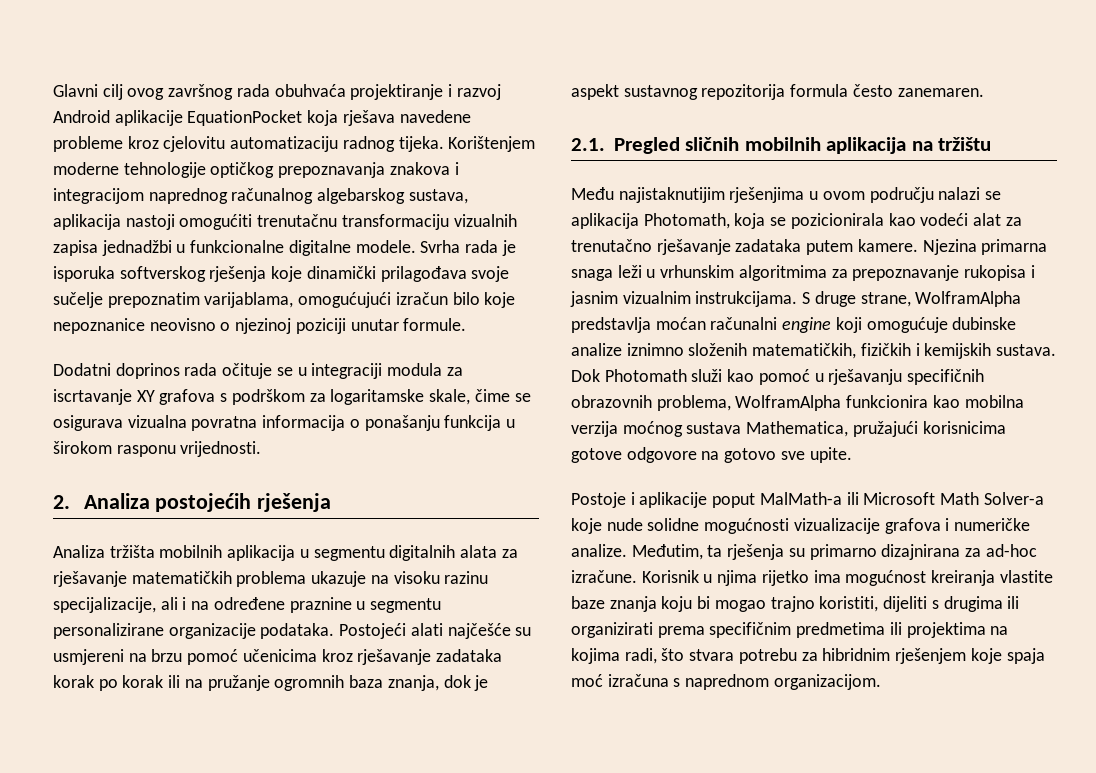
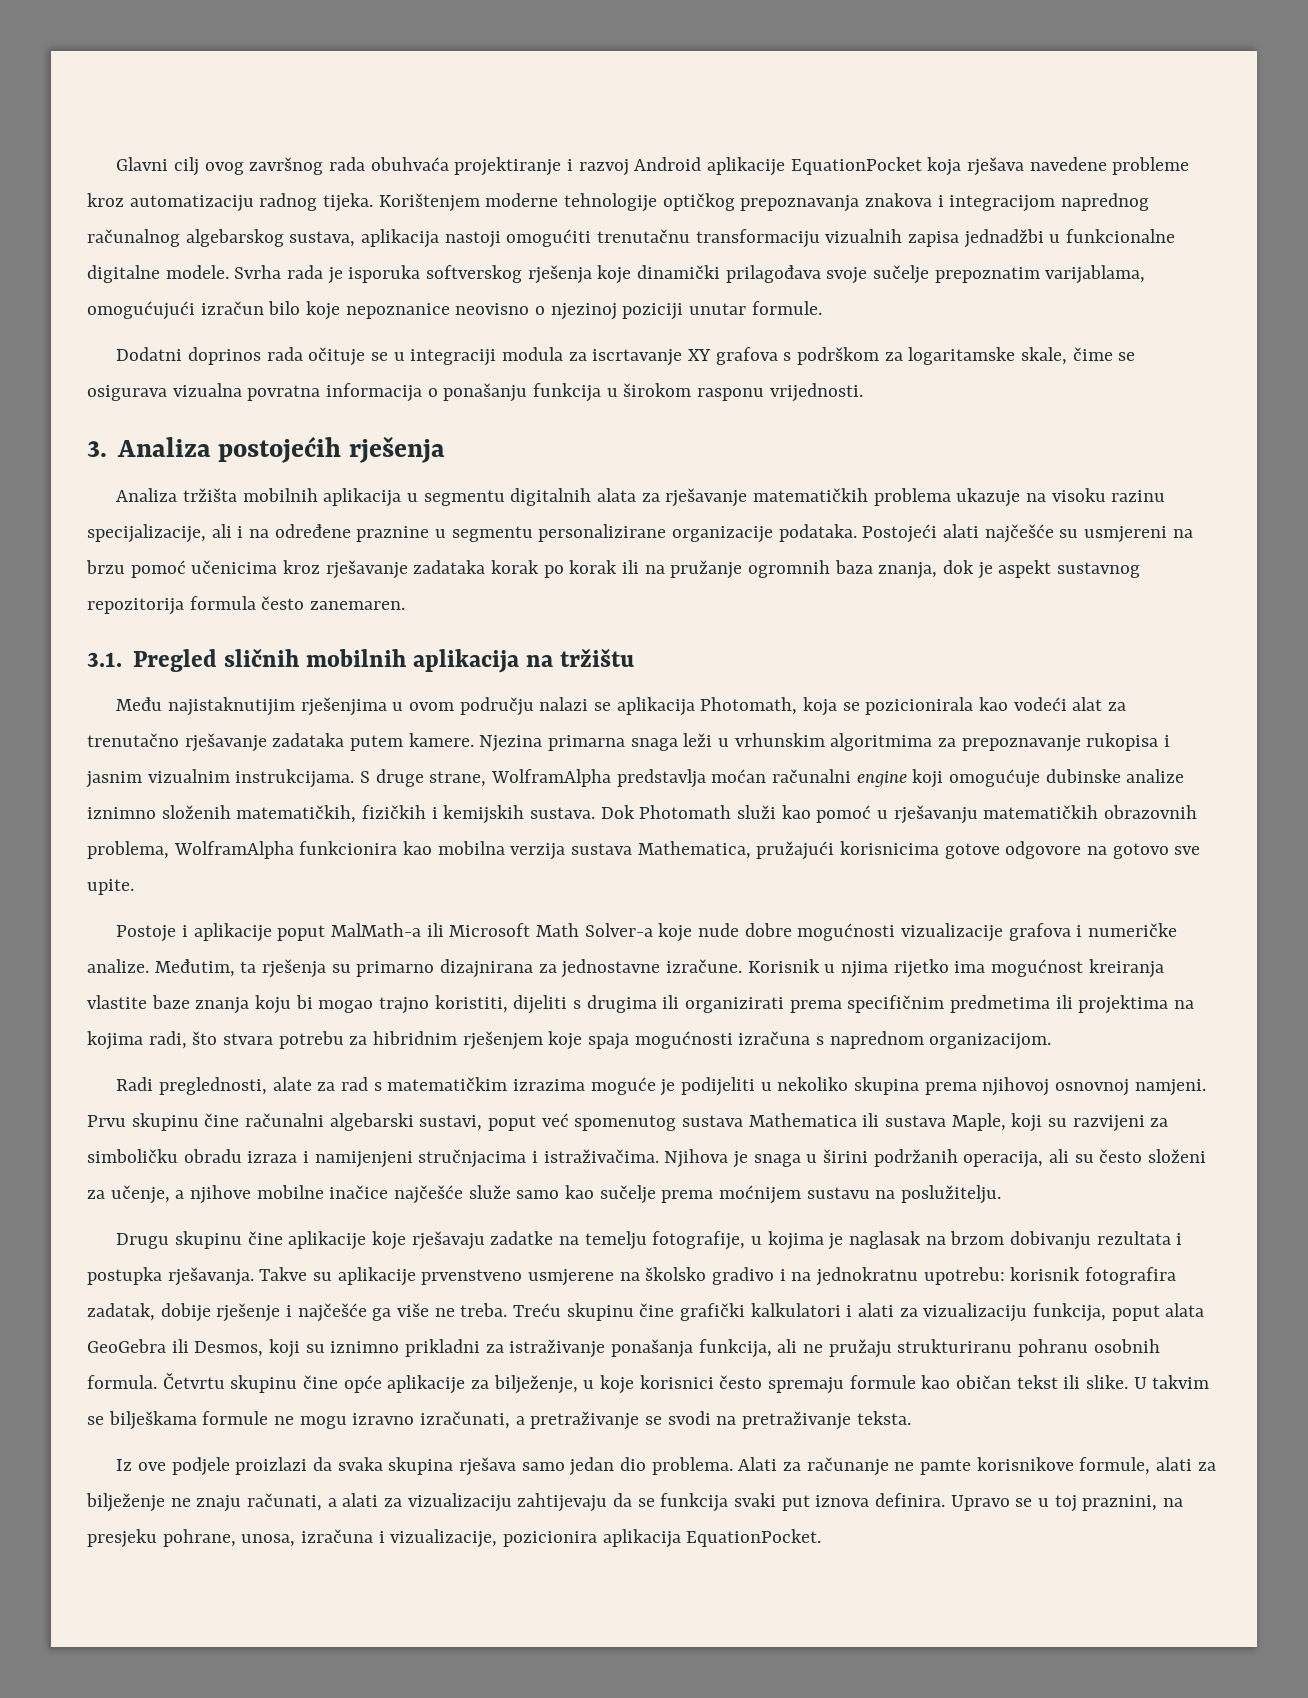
[163,136,226,152] cjelovitu -> (124, 200) none
[53,495,70,509] 2. -> [87,441,107,457] 3.
[571,138,605,151] 2.1. -> [87,652,122,667] 3.1.
[907,369,985,385] specifičnih -> [983,805,1099,819] matematičkih
[622,421,683,437] moćnog -> (566, 851) none
[647,518,700,531] solidne -> [744,923,792,937] dobre
[985,544,1037,557] ad-hoc -> [561,959,661,978] jednostavne
[571,674,603,687] moć -> [634,1031,733,1049] mogućnosti
(881, 682) none -> [116,1077,1206,1096] [87,1113,1169,1132] [87,1149,1207,1168] [87,1185,1002,1204] [116,1231,1183,1250] [87,1267,1177,1286] [87,1303,1205,1322] [87,1339,1160,1358] [87,1373,1210,1394] [87,1411,911,1430] [116,1457,1216,1476] [86,1493,1184,1512] [87,1529,822,1548] // Radi preglednosti, alate za rad s matematičkim izrazima moguće je podijeliti u nekoliko skupina prema njihovoj osnovnoj namjeni. Prvu skupinu čine računalni algebarski sustavi, poput već spomenutog sustava Mathematica ili sustava Maple, koji su razvijeni za simboličku obradu izraza i namijenjeni stručnjacima i istraživačima. Njihova je snaga u širini podržanih operacija, ali su često složeni za učenje, a njihove mobilne inačice najčešće služe samo kao sučelje prema moćnijem sustavu na poslužitelju. // Drugu skupinu čine aplikacije koje rješavaju zadatke na temelju fotografije, u kojima je naglasak na brzom dobivanju rezultata i postupka rješavanja. Takve su aplikacije prvenstveno usmjerene na školsko gradivo i na jednokratnu upotrebu: korisnik fotografira zadatak, dobije rješenje i najčešće ga više ne treba. Treću skupinu čine grafički kalkulatori i alati za vizualizaciju funkcija, poput alata GeoGebra ili Desmos, koji su iznimno prikladni za istraživanje ponašanja funkcija, ali ne pružaju strukturiranu pohranu osobnih formula. Četvrtu skupinu čine opće aplikacije za bilježenje, u koje korisnici često spremaju formule kao običan tekst ili slike. U takvim se bilješkama formule ne mogu izravno izračunati, a pretraživanje se svodi na pretraživanje teksta. // Iz ove podjele proizlazi da svaka skupina rješava samo jedan dio problema. Alati za računanje ne pamte korisnikove formule, alati za bilježenje ne znaju računati, a alati za vizualizaciju zahtijevaju da se funkcija svaki put iznova definira. Upravo se u toj praznini, na presjeku pohrane, unosa, izračuna i vizualizacije, pozicionira aplikacija EquationPocket.

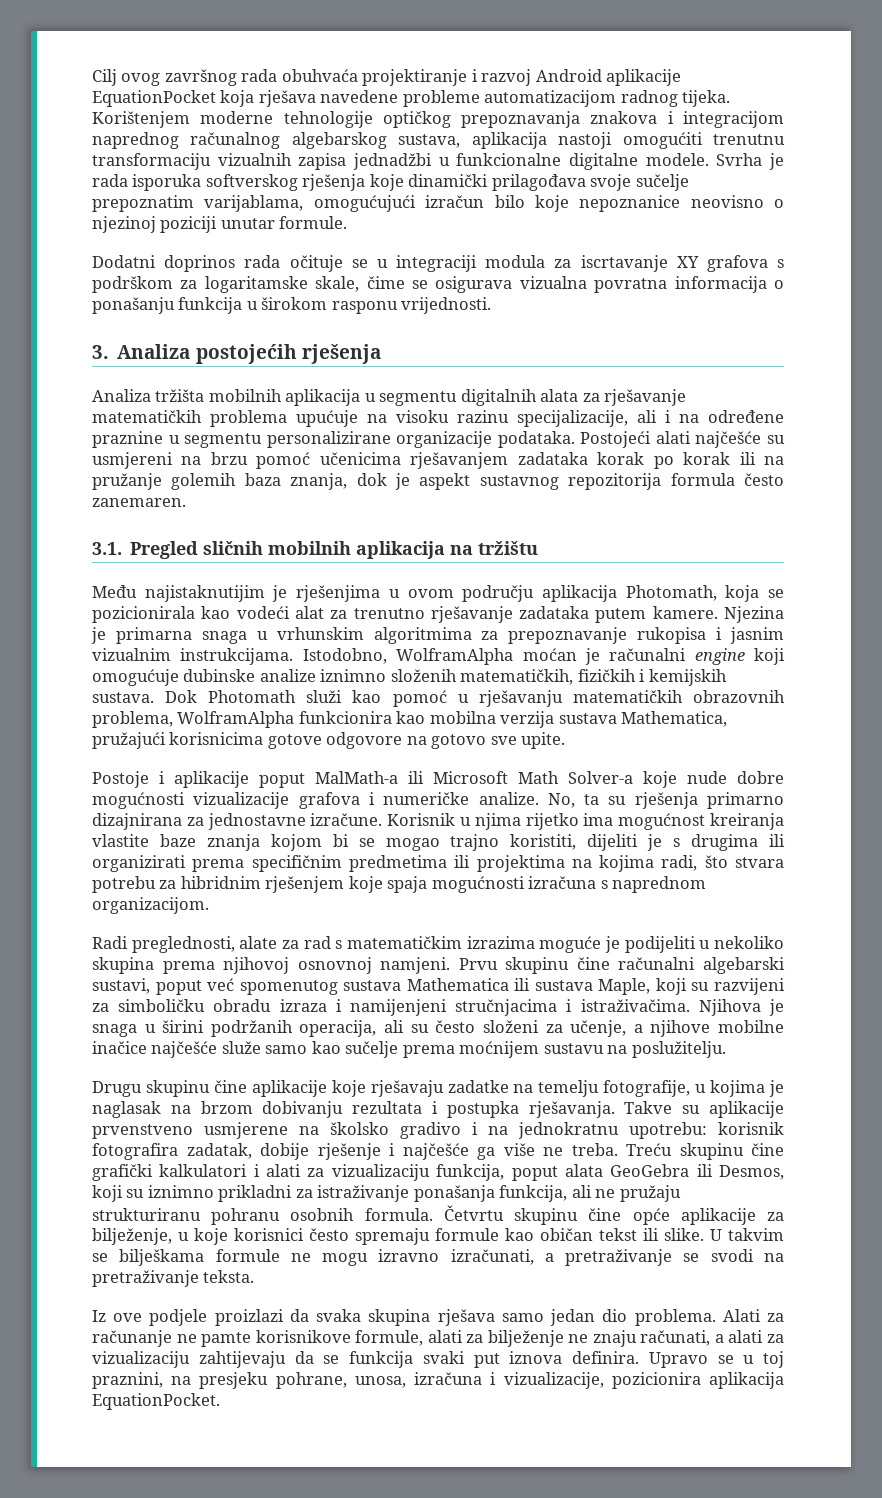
[116,157,200,176] Glavni cilj -> [92,69,117,86] Cilj
[87,193,254,212] kroz automatizaciju -> [484,90,617,107] automatizacijom
[597,229,691,243] trenutačnu -> [713,134,786,145] trenutnu
[287,265,343,284] rada je -> [768,153,784,170] [92,174,128,187] je rada
[956,488,1021,507] ukazuje -> [296,410,358,427] upućuje
[283,560,408,579] kroz rješavanje -> [410,452,509,469] rješavanjem
[748,560,831,578] ogromnih -> [171,473,237,490] golemih
(296, 706) none -> [272,585,288,602] je
[539,697,612,711] nalazi se -> (535, 593) none
[87,733,179,747] trenutačno -> [353,608,425,619] trenutno
(543, 743) none -> [91,627,106,644] je
[683,733,713,747] leži -> (247, 637) none
[360,769,767,788] S druge strane, WolframAlpha predstavlja moćan -> [302,648,600,665] Istodobno, WolframAlpha moćan je
[154,959,351,978] Međutim, ta rješenja su -> [547,792,698,809] No, ta su rješenja
[255,995,313,1014] koju bi -> [270,834,375,851] kojom bi se
(568, 1004) none -> [647,834,663,851] je

